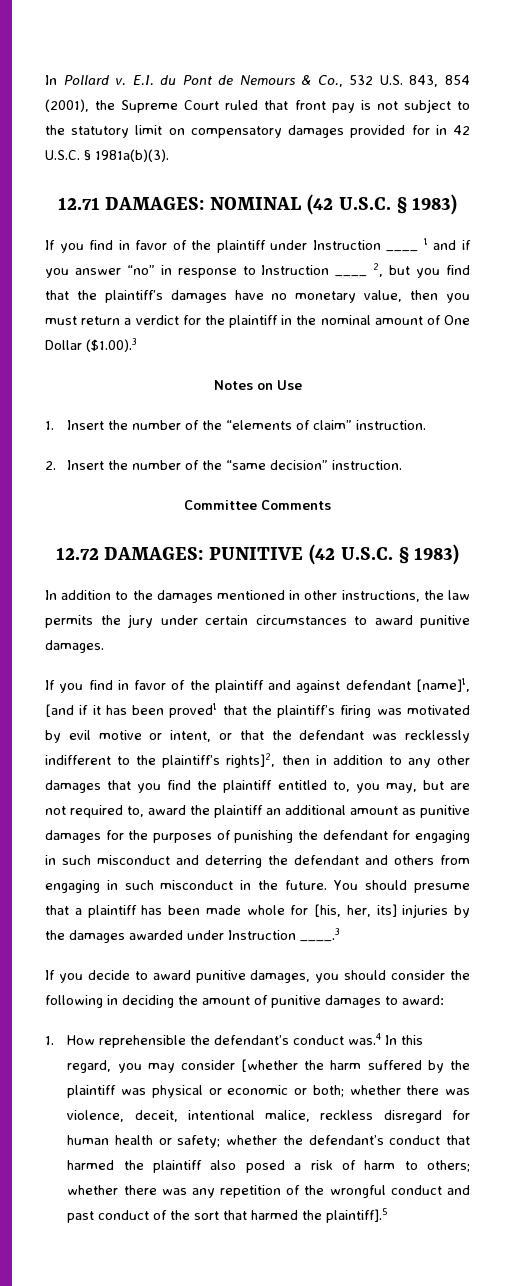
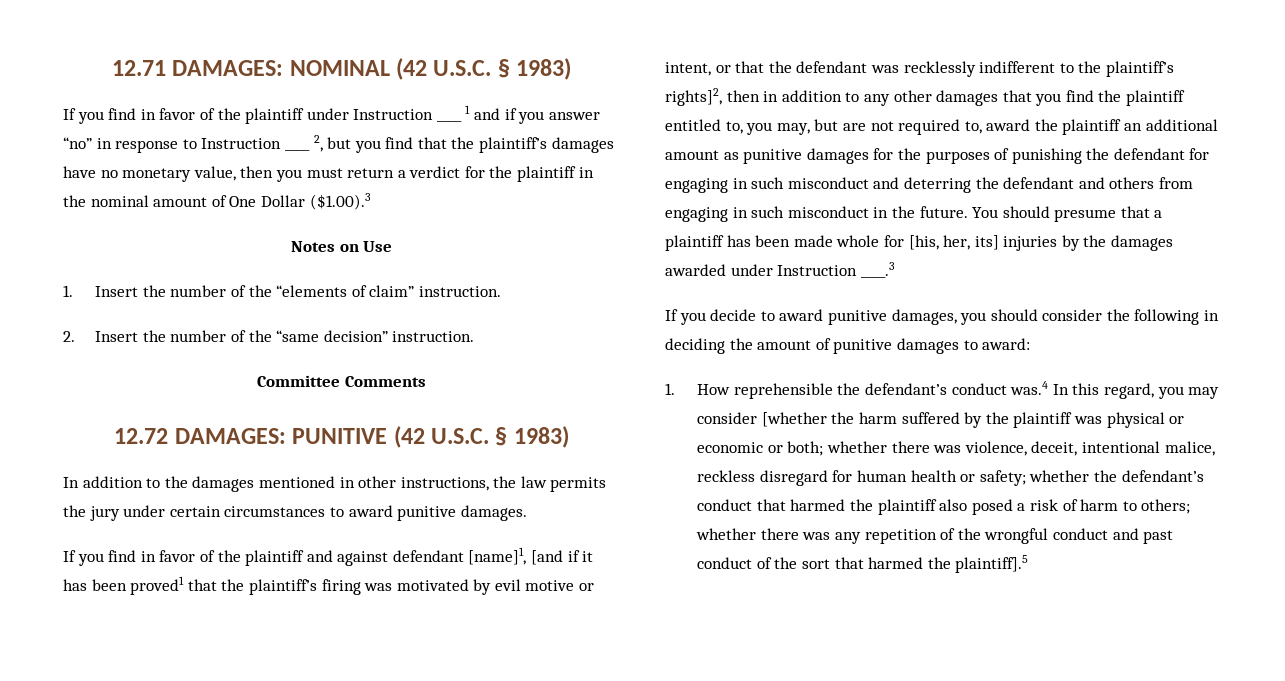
[45,75,471,87] [45,99,470,113] [45,125,471,138] [45,149,169,162] In Pollard v. E.I. du Pont de Nemours & Co., 532 U.S. 843, 854 (2001), the Supreme Court ruled that front pay is not subject to the statutory limit on compensatory damages provided for in 42 U.S.C. § 1981a(b)(3). // -> (111, 68) none

